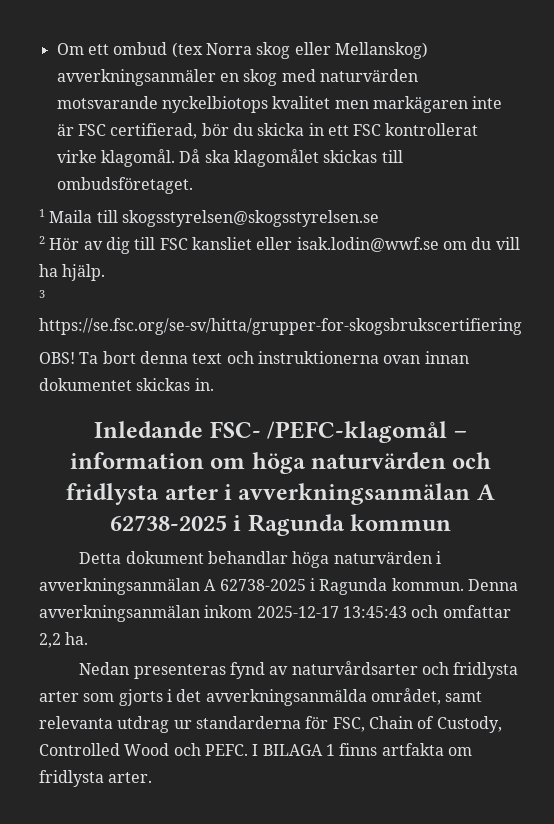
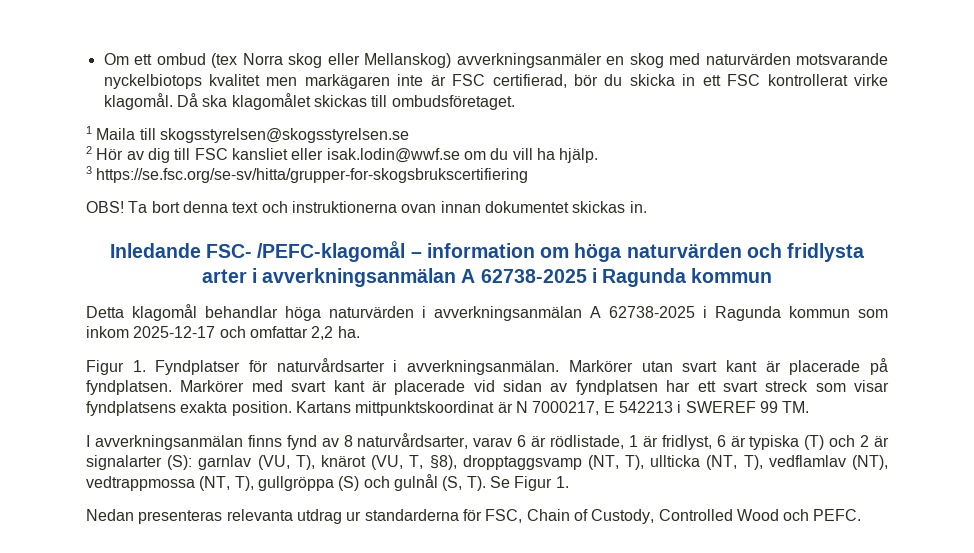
[125,551,204,564] dokument -> [132,304,197,321] klagomål
[391,578,518,591] [39,605,200,622] kommun. Denna avverkningsanmälan -> [789,306,888,318] kommun som
[342,606,407,618] 13:45:43 -> (216, 332) none
[79,661,519,679] [39,688,483,706] Nedan presenteras fynd av naturvårdsarter och fridlysta arter som gjorts i det avverkningsanmälda området, samt -> [86,358,889,375] [86,380,889,395] [86,401,810,416] [86,433,889,450] [86,455,888,470] [86,474,569,491] [86,509,223,524] Figur 1. Fyndplatser för naturvårdsarter i avverkningsanmälan. Markörer utan svart kant är placerade på fyndplatsen. Markörer med svart kant är placerade vid sidan av fyndplatsen har ett svart streck som visar fyndplatsens exakta position. Kartans mittpunktskoordinat är N 7000217, E 542213 i SWEREF 99 TM. // I avverkningsanmälan finns fynd av 8 naturvårdsarter, varav 6 är rödlistade, 1 är fridlyst, 6 är typiska (T) och 2 är signalarter (S): garnlav (VU, T), knärot (VU, T, §8), dropptaggsvamp (NT, T), ullticka (NT, T), vedflamlav (NT), vedtrappmossa (NT, T), gullgröppa (S) och gulnål (S, T). Se Figur 1. // Nedan presenteras
[252,743,472,756] [39,770,153,787] I BILAGA 1 finns artfakta om fridlysta arter. -> (862, 515) none

